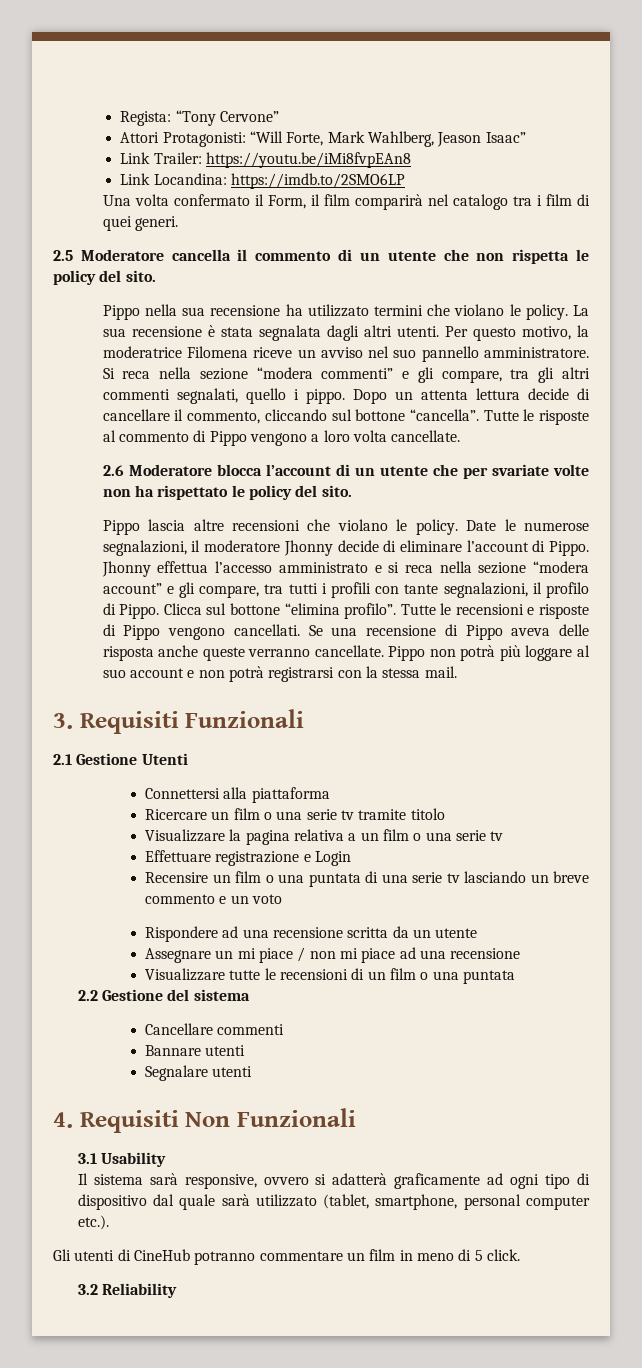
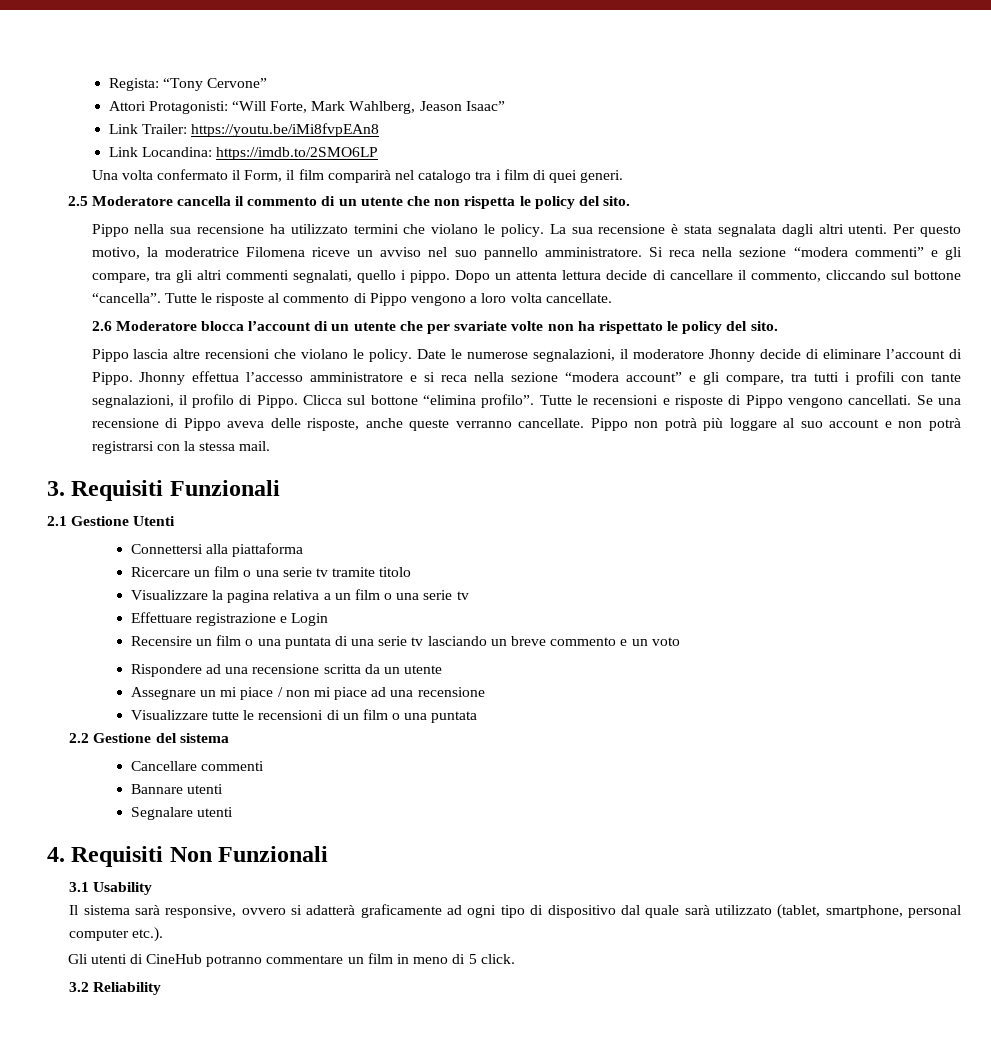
[278,562,368,573] amministrato -> [310,372,404,382] amministratore
[102,646,154,661] risposta -> [307,418,360,431] risposte,

